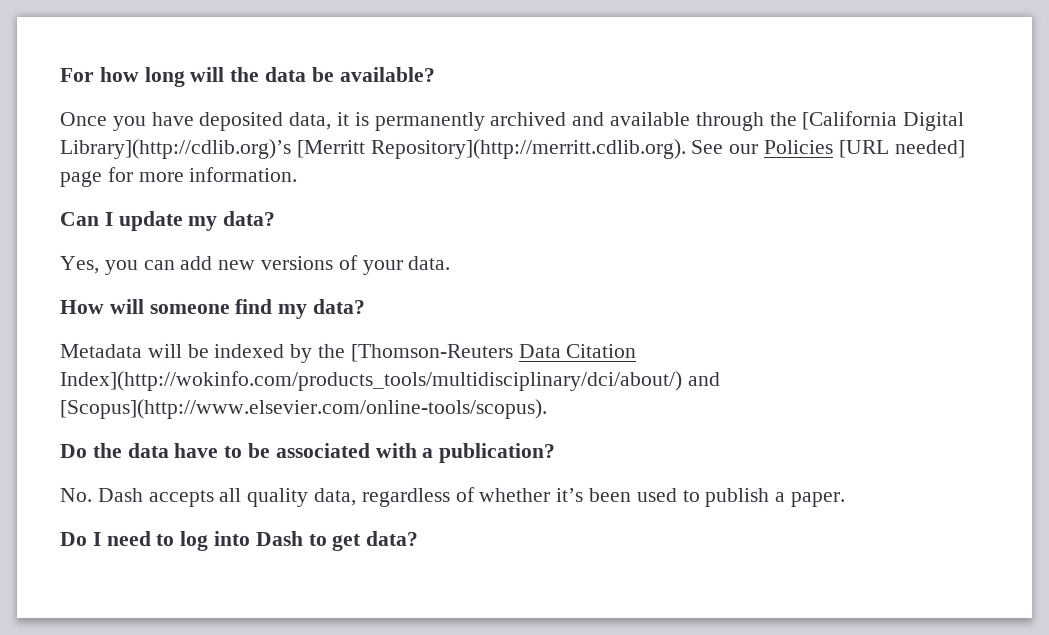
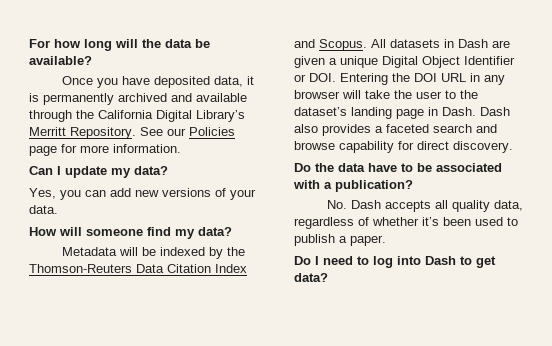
[802,111,965,131] [60,139,686,159] [California Digital Library](http://cdlib.org)’s [Merritt Repository](http://merritt.cdlib.org). -> [98,110,245,122] [29,127,136,139] California Digital Library’s Merritt Repository.
[838,140,965,158] [URL needed] -> (235, 131) none
[350,344,513,362] [Thomson-Reuters -> [29,264,132,273] Thomson-Reuters
[60,371,720,391] [60,399,547,419] Index](http://wokinfo.com/products_tools/multidisciplinary/dci/about/) and [Scopus](http://www.elsevier.com/online-tools/scopus). -> [215,264,247,273] [294,39,510,51] [294,56,515,68] [294,73,505,85] [294,90,478,99] [294,107,510,119] [294,124,497,136] [294,141,513,153] Index and Scopus. All datasets in Dash are given a unique Digital Object Identifier or DOI. Entering the DOI URL in any browser will take the user to the dataset’s landing page in Dash. Dash also provides a faceted search and browse capability for direct discovery.

